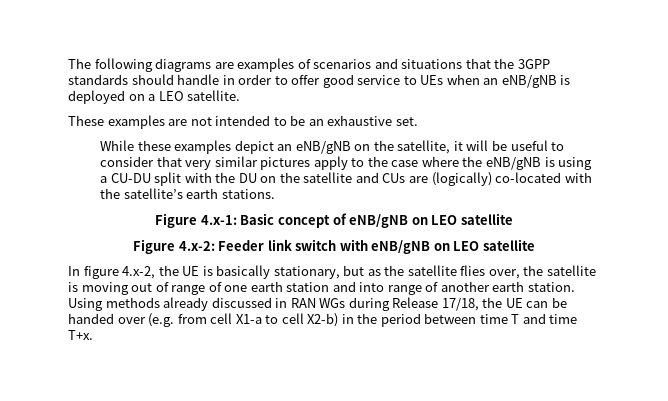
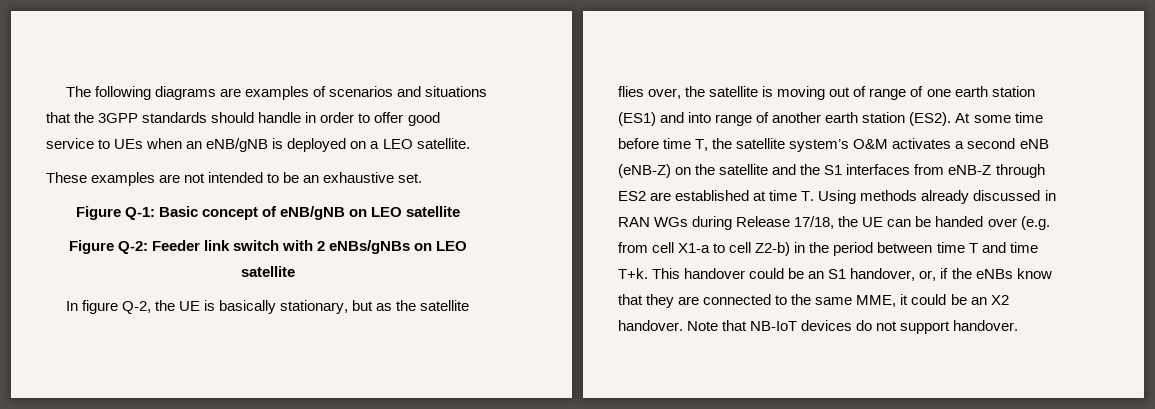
[100,140,565,154] [100,156,593,170] [100,172,592,186] [100,188,275,199] [155,213,237,228] // While these examples depict an eNB/gNB on the satellite, it will be useful to consider that very similar pictures apply to the case where the eNB/gNB is using a CU-DU split with the DU on the satellite and CUs are (logically) co-located with the satellite’s earth stations. // Figure 4.x-1: -> [75,206,155,220] // Figure Q-1:
[178,241,215,251] 4.x-2: -> [117,241,148,254] Q-2:
[371,240,431,254] eNB/gNB -> [317,240,411,254] 2 eNBs/gNBs
[122,266,156,279] 4.x-2, -> [121,301,151,314] Q-2,
(330, 287) none -> [618,112,656,126] (ES1)
[527,282,575,292] station. -> [862,112,1043,126] [618,138,1049,152] [618,164,1045,178] [618,190,815,201] station (ES2). At some time before time T, the satellite system’s O&M activates a second eNB (eNB-Z) on the satellite and the S1 interfaces from eNB-Z through ES2 are established at time T.
[307,313,339,327] X2-b) -> [755,242,791,256] Z2-b)
[68,330,93,340] T+x. -> [618,268,1052,281] [618,294,1009,308] [618,320,1019,334] T+k. This handover could be an S1 handover, or, if the eNBs know that they are connected to the same MME, it could be an X2 handover. Note that NB-IoT devices do not support handover.

